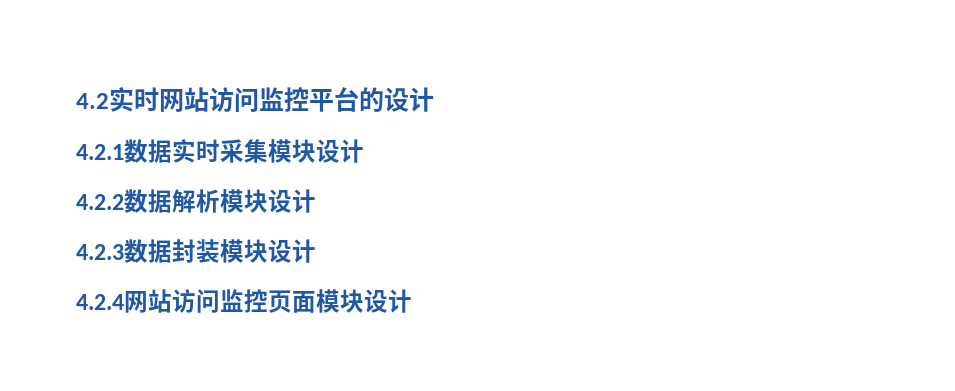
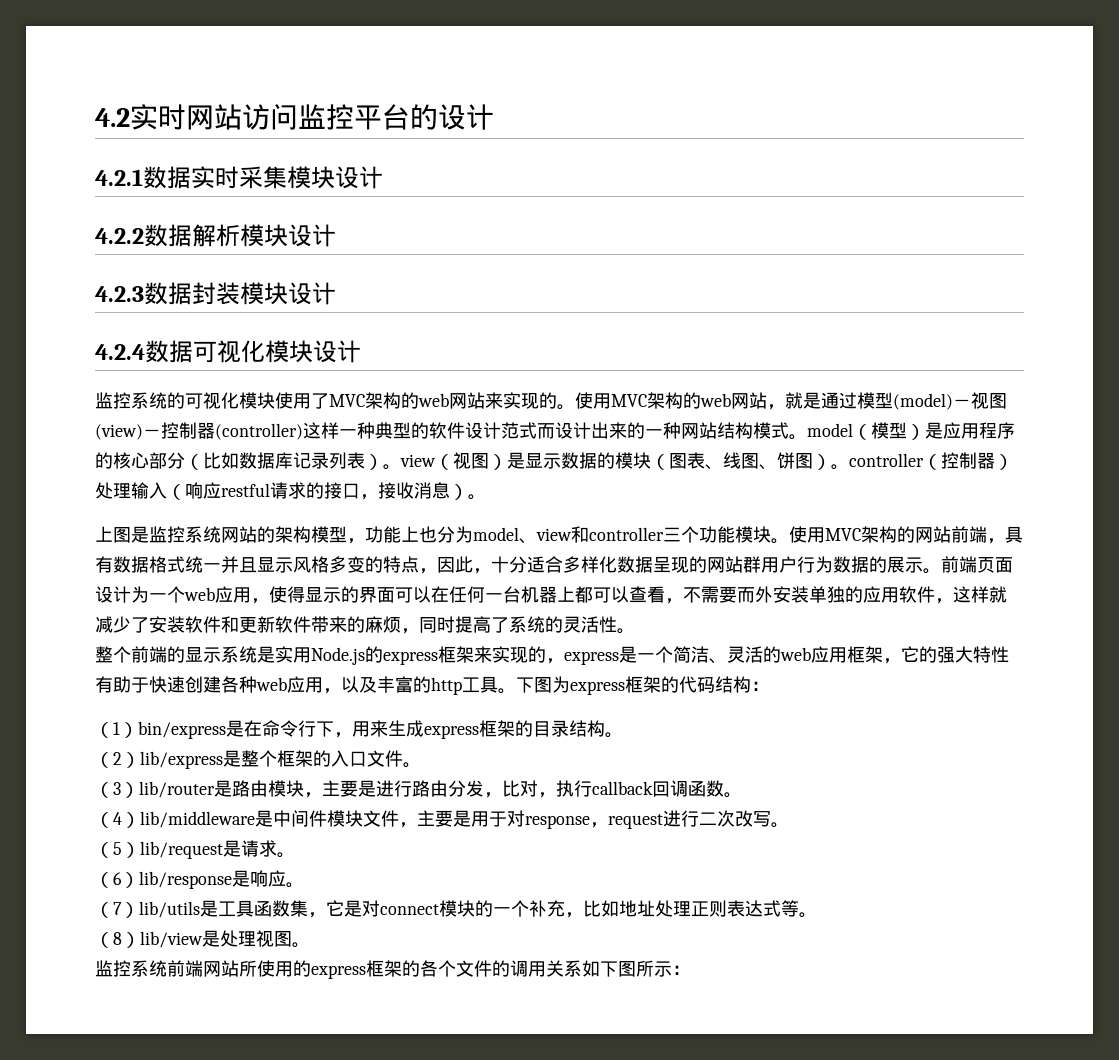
[124,289,412,313] 网站访问监控页面模块设计 -> [145,340,361,363] [95,392,1007,410] [95,422,1015,440] [95,452,1013,470] [95,482,486,500] [95,526,1023,544] [95,556,1013,574] [95,586,1007,604] [95,616,635,634] [95,646,1009,665] [95,676,769,695] [95,720,623,739] [95,750,421,769] [95,780,742,798] [95,810,789,829] [95,840,295,859] [95,870,304,889] [95,900,817,918] [95,930,310,948] [95,960,690,979] 数据可视化模块设计 // 监控系统的可视化模块使用了MVC架构的web网站来实现的。使用MVC架构的web网站，就是通过模型(model)－视图(view)－控制器(controller)这样一种典型的软件设计范式而设计出来的一种网站结构模式。model（模型）是应用程序的核心部分（比如数据库记录列表）。view（视图）是显示数据的模块（图表、线图、饼图）。controller（控制器）处理输入（响应restful请求的接口，接收消息）。 // 上图是监控系统网站的架构模型，功能上也分为model、view和controller三个功能模块。使用MVC架构的网站前端，具有数据格式统一并且显示风格多变的特点，因此，十分适合多样化数据呈现的网站群用户行为数据的展示。前端页面设计为一个web应用，使得显示的界面可以在任何一台机器上都可以查看，不需要而外安装单独的应用软件，这样就减少了安装软件和更新软件带来的麻烦，同时提高了系统的灵活性。 // 整个前端的显示系统是实用Node.js的express框架来实现的，express是一个简洁、灵活的web应用框架，它的强大特性有助于快速创建各种web应用，以及丰富的http工具。下图为express框架的代码结构： // （1）bin/express是在命令行下，用来生成express框架的目录结构。 // （2）lib/express是整个框架的入口文件。 // （3）lib/router是路由模块，主要是进行路由分发，比对，执行callback回调函数。 // （4）lib/middleware是中间件模块文件，主要是用于对response，request进行二次改写。 // （5）lib/request是请求。 // （6）lib/response是响应。 // （7）lib/utils是工具函数集，它是对connect模块的一个补充，比如地址处理正则表达式等。 // （8）lib/view是处理视图。 // 监控系统前端网站所使用的express框架的各个文件的调用关系如下图所示：

